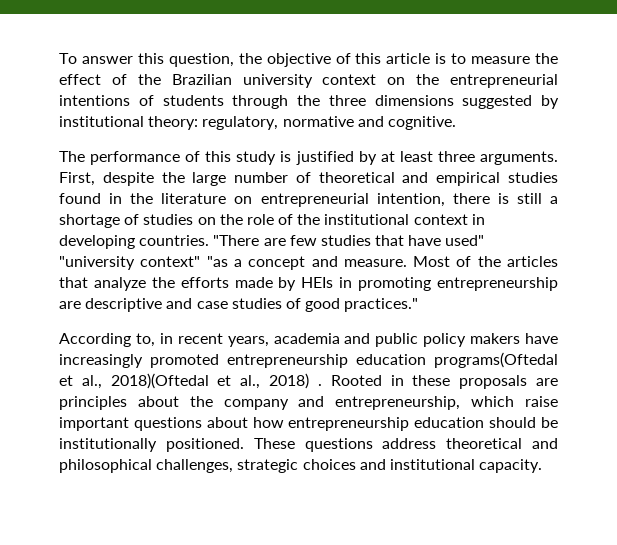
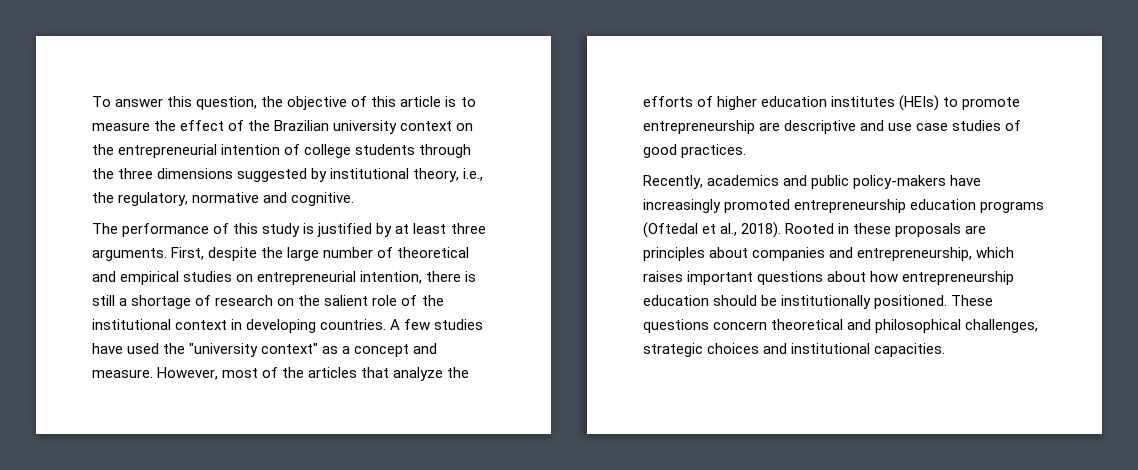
[59,95,154,106] intentions of -> [221,144,352,158] intention of college
[148,116,199,130] theory: -> [413,168,484,182] [92,192,114,203] theory, i.e., the
[59,193,227,204] found in the literature -> (233, 276) none
[143,214,243,225] studies on the -> [215,295,369,306] research on the salient
[213,235,485,246] "There are few studies that have used" -> [390,319,484,330] [92,343,186,354] A few studies have used the
[206,256,228,267] "as -> [322,346,339,354] as
[413,256,451,267] Most -> [157,367,259,380] However, most
[234,277,432,291] made by HEIs in promoting -> [697,95,1021,111] of higher education institutes (HEIs) to promote
(193, 303) none -> [888,123,913,131] use
[344,298,419,312] [59,333,521,347] practices." // According to, in recent years, academia and public policy makers -> [681,144,747,158] [643,175,947,189] practices. // Recently, academics and public policy-makers
[434,352,558,368] [59,373,322,389] programs(Oftedal et al., 2018)(Oftedal et al., 2018) . -> [980,201,1045,213] [643,222,782,238] programs (Oftedal et al., 2018).
[189,396,289,410] the company -> [752,247,826,261] companies
[525,396,558,407] raise -> [643,271,683,282] raises
[382,438,437,449] address -> [713,321,768,330] concern
[479,459,543,473] capacity. -> [874,343,946,357] capacities.

